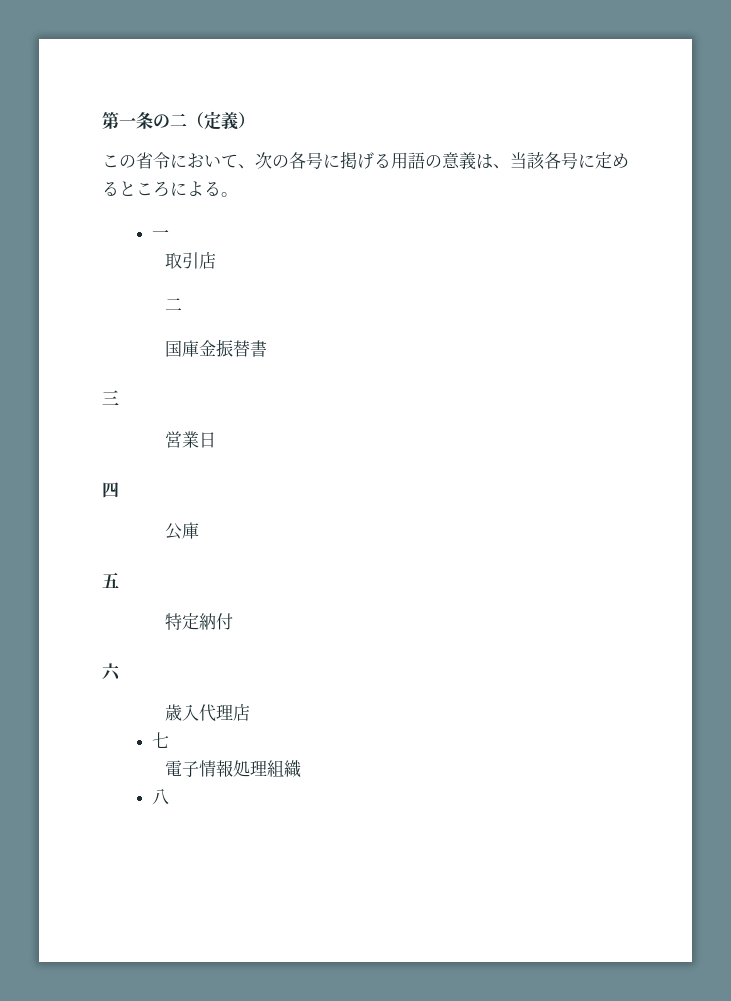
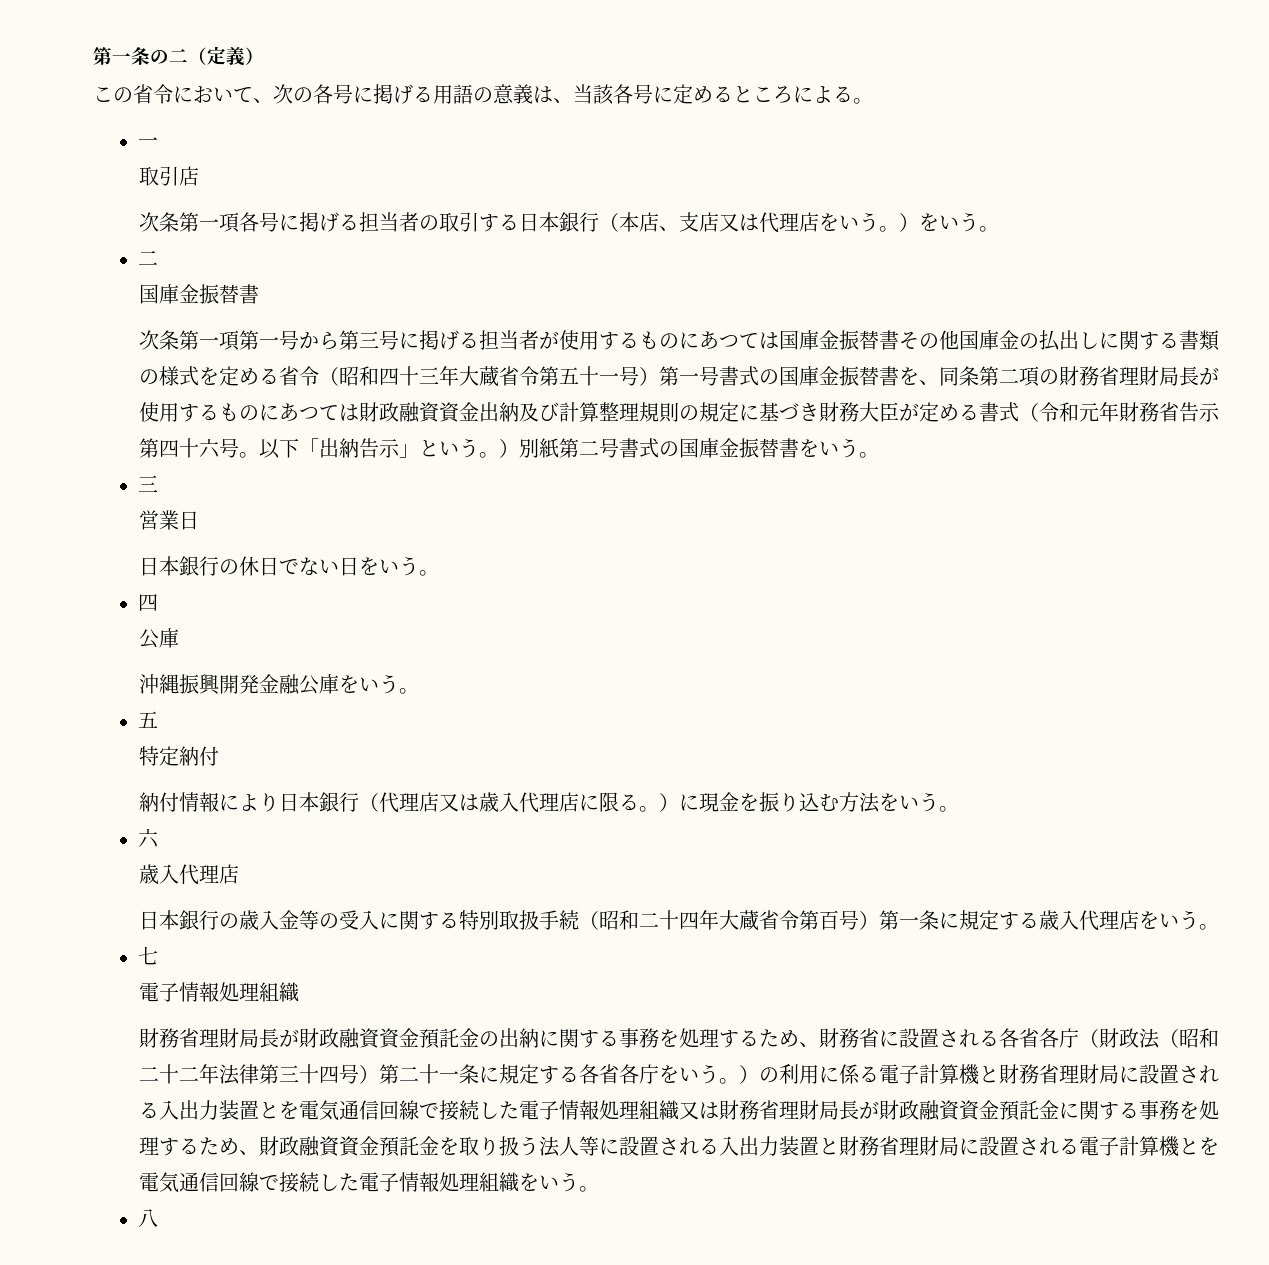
[164,298,182,311] [164,339,267,357] [102,390,119,405] [164,431,216,448] [102,482,119,498] [164,522,199,540] [102,572,119,588] [164,613,233,631] [102,663,121,681] [164,704,250,722] 二 // 国庫金振替書 // 三 // 営業日 // 四 // 公庫 // 五 // 特定納付 // 六 // 歳入代理店 -> [139,212,1000,233] [138,250,159,266] [139,284,260,304] [139,330,1221,351] [139,366,1220,387] [139,402,1221,423] [139,438,880,459] [138,475,159,492] [139,510,200,530] [139,556,440,576] [138,594,159,611] [139,628,180,649] [139,674,420,695] [138,711,159,728] [139,746,220,766] [139,792,960,813] [138,828,160,848] [139,864,240,885] [139,910,1220,931] 次条第一項各号に掲げる担当者の取引する日本銀行（本店、支店又は代理店をいう。）をいう。 // 二 // 国庫金振替書 // 次条第一項第一号から第三号に掲げる担当者が使用するものにあつては国庫金振替書その他国庫金の払出しに関する書類の様式を定める省令（昭和四十三年大蔵省令第五十一号）第一号書式の国庫金振替書を、同条第二項の財務省理財局長が使用するものにあつては財政融資資金出納及び計算整理規則の規定に基づき財務大臣が定める書式（令和元年財務省告示第四十六号。以下「出納告示」という。）別紙第二号書式の国庫金振替書をいう。 // 三 // 営業日 // 日本銀行の休日でない日をいう。 // 四 // 公庫 // 沖縄振興開発金融公庫をいう。 // 五 // 特定納付 // 納付情報により日本銀行（代理店又は歳入代理店に限る。）に現金を振り込む方法をいう。 // 六 // 歳入代理店 // 日本銀行の歳入金等の受入に関する特別取扱手続（昭和二十四年大蔵省令第百号）第一条に規定する歳入代理店をいう。
(301, 768) none -> [139,1028,1220,1049] [139,1064,1220,1085] [139,1100,1220,1121] [139,1136,1220,1157] [139,1172,600,1193] // 財務省理財局長が財政融資資金預託金の出納に関する事務を処理するため、財務省に設置される各省各庁（財政法（昭和二十二年法律第三十四号）第二十一条に規定する各省各庁をいう。）の利用に係る電子計算機と財務省理財局に設置される入出力装置とを電気通信回線で接続した電子情報処理組織又は財務省理財局長が財政融資資金預託金に関する事務を処理するため、財政融資資金預託金を取り扱う法人等に設置される入出力装置と財務省理財局に設置される電子計算機とを電気通信回線で接続した電子情報処理組織をいう。

